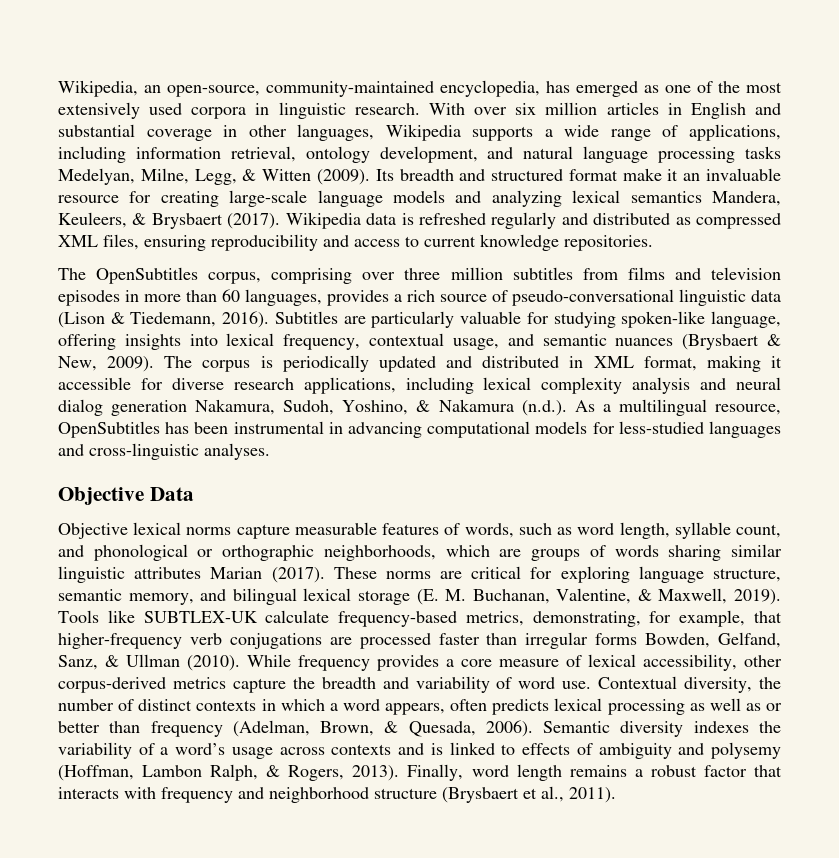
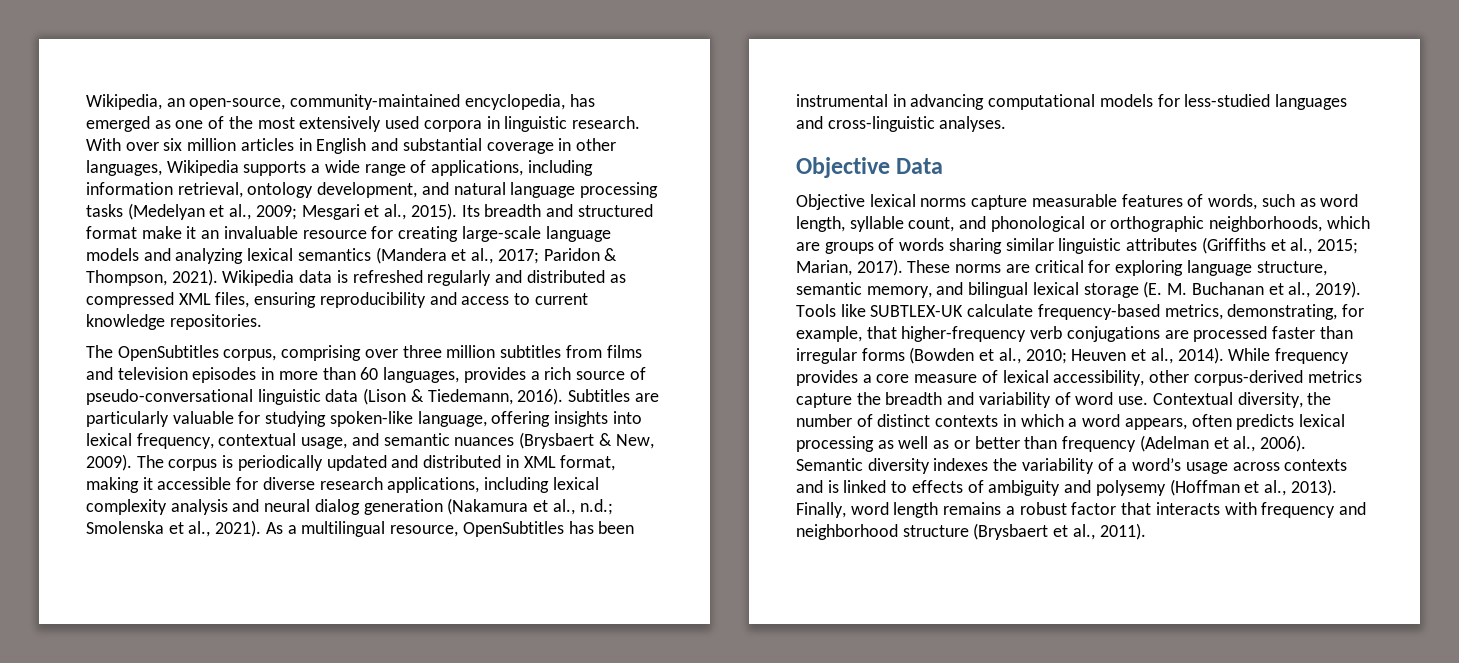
[58,168,370,185] Medelyan, Milne, Legg, & Witten (2009). -> [127,203,457,220] (Medelyan et al., 2009; Mesgari et al., 2015).
[711,191,781,206] [58,212,281,229] Mandera, Keuleers, & Brysbaert (2017). -> [375,247,618,264] [86,269,218,286] (Mandera et al., 2017; Paridon & Thompson, 2021).
[195,399,567,416] Nakamura, Sudoh, Yoshino, & Nakamura (n.d.). -> [447,498,613,515] [86,520,262,537] (Nakamura et al., n.d.; Smolenska et al., 2021).
[210,567,325,583] Marian (2017). -> [1201,237,1358,254] [796,259,903,276] (Griffiths et al., 2015; Marian, 2017).
[472,588,728,604] Buchanan, Valentine, & Maxwell, -> [1191,282,1311,298] Buchanan et al.,
[645,632,781,648] [58,654,240,671] Bowden, Gelfand, Sanz, & Ullman (2010). -> [909,347,1224,364] (Bowden et al., 2010; Heuven et al., 2014).
[232,720,476,737] (Adelman, Brown, & Quesada, -> [1139,435,1256,452] (Adelman et al.,
[58,764,345,781] (Hoffman, Lambon Ralph, & Rogers, -> [1169,479,1286,496] (Hoffman et al.,

